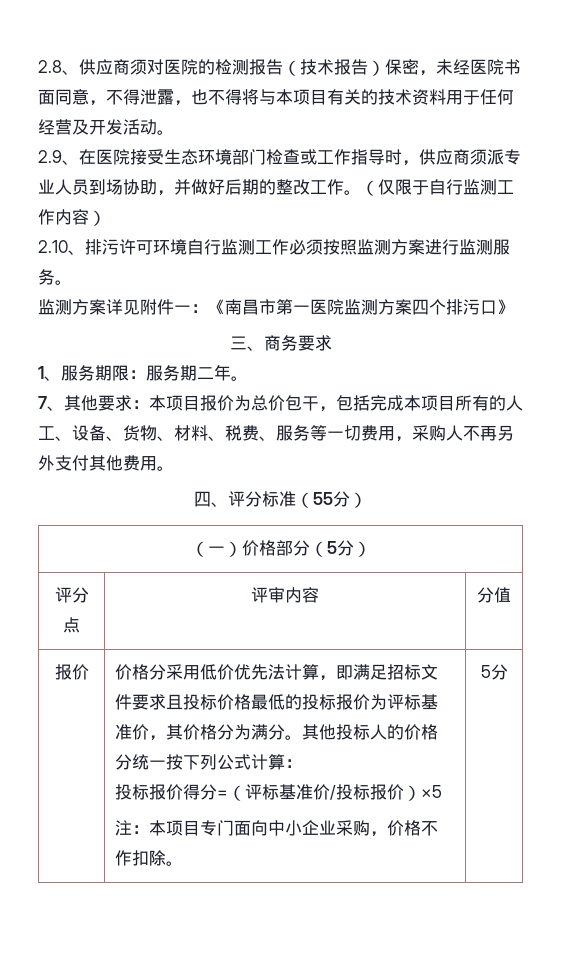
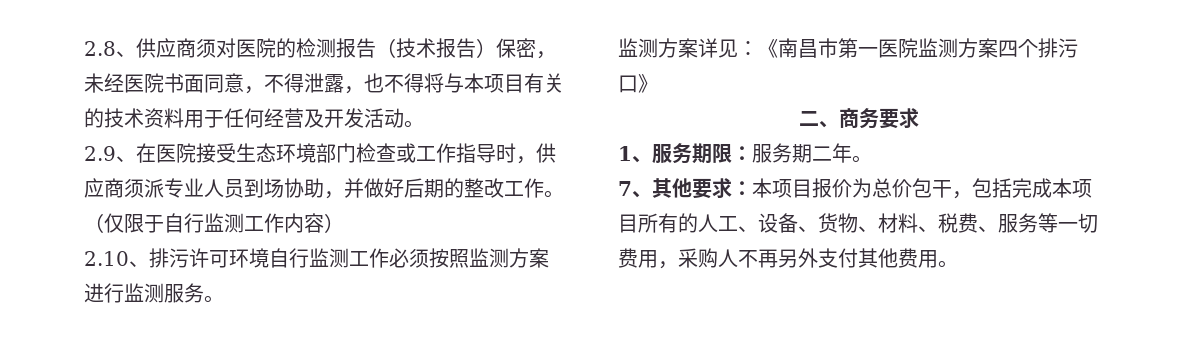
[140,299,191,315] 附件一 -> (738, 48) none
[229,336,247,350] 三 -> [799,111,819,126] 二
[194,491,367,508] [190,540,371,557] [54,587,89,603] [63,617,80,633] [251,587,319,603] [477,587,511,603] [54,664,89,680] [115,664,439,681] [115,694,439,710] [115,724,439,741] [115,754,303,770] [115,784,443,801] [115,820,439,837] [115,850,184,866] [480,664,508,680] // 四、评分标准（55分） // （一）价格部分（5分） // 评分点 | 评审内容 | 分值 // 报价 | 价格分采用低价优先法计算，即满足招标文件要求且投标价格最低的投标报价为评标基准价，其价格分为满分。其他投标人的价格分统一按下列公式计算： // 投标报价得分=（评标基准价/投标报价）×5 // 注：本项目专门面向中小企业采购，价格不作扣除。 | 5分 -> (958, 264) none

